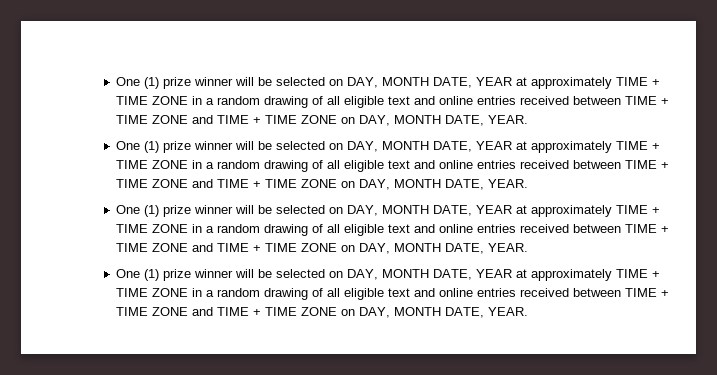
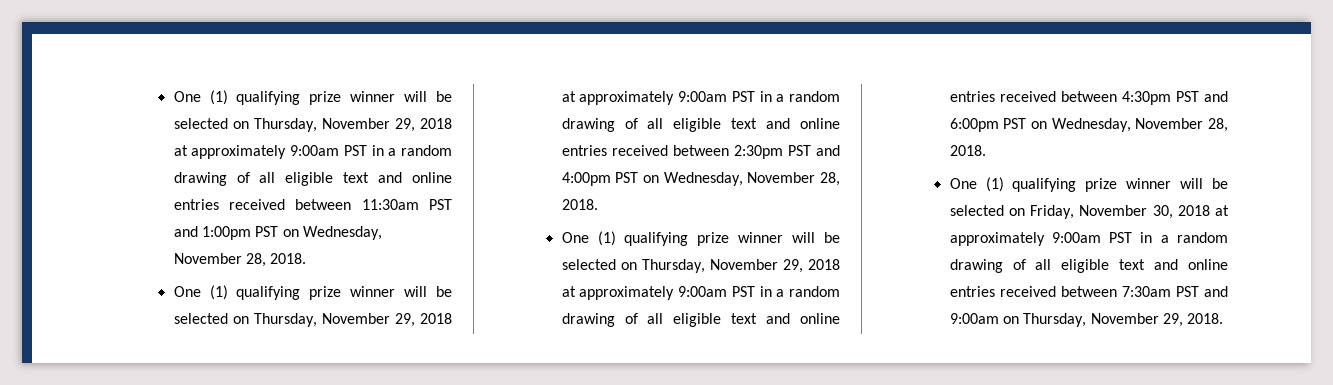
[115,77,660,89] [115,96,188,105] One (1) prize winner will be selected on DAY, MONTH DATE, YEAR at approximately TIME + TIME ZONE -> [173,90,453,105] [173,118,453,132] [173,145,367,159] One (1) qualifying prize winner will be selected on Thursday, November 29, 2018 at approximately 9:00am PST
[624,96,669,105] [115,115,528,126] [115,141,660,153] [115,160,188,169] TIME + TIME ZONE and TIME + TIME ZONE on DAY, MONTH DATE, YEAR. // One (1) prize winner will be selected on DAY, MONTH DATE, YEAR at approximately TIME + TIME ZONE -> [361,199,452,210] [173,226,382,240] [173,253,307,267] [173,285,453,300] [173,313,453,327] [561,91,755,105] 11:30am PST and 1:00pm PST on Wednesday, November 28, 2018. // One (1) qualifying prize winner will be selected on Thursday, November 29, 2018 at approximately 9:00am PST
[624,160,669,169] [115,179,528,190] [115,205,660,217] [115,224,188,233] TIME + TIME ZONE and TIME + TIME ZONE on DAY, MONTH DATE, YEAR. // One (1) prize winner will be selected on DAY, MONTH DATE, YEAR at approximately TIME + TIME ZONE -> [733,145,840,159] [561,172,840,186] [561,199,598,210] [561,231,840,246] [561,259,841,273] [561,286,755,300] 2:30pm PST and 4:00pm PST on Wednesday, November 28, 2018. // One (1) qualifying prize winner will be selected on Thursday, November 29, 2018 at approximately 9:00am PST
[624,224,669,233] [115,243,528,254] [115,269,660,281] [115,288,188,297] TIME + TIME ZONE and TIME + TIME ZONE on DAY, MONTH DATE, YEAR. // One (1) prize winner will be selected on DAY, MONTH DATE, YEAR at approximately TIME + TIME ZONE -> [1121,91,1228,105] [949,118,1228,132] [949,145,986,156] [949,177,1228,192] [949,205,1229,219] [949,232,1133,246] 4:30pm PST and 6:00pm PST on Wednesday, November 28, 2018. // One (1) qualifying prize winner will be selected on Friday, November 30, 2018 at approximately 9:00am PST
[624,288,669,297] [115,307,528,318] TIME + TIME ZONE and TIME + TIME ZONE on DAY, MONTH DATE, YEAR. -> [1121,286,1228,297] [949,313,1224,327] 7:30am PST and 9:00am on Thursday, November 29, 2018.

